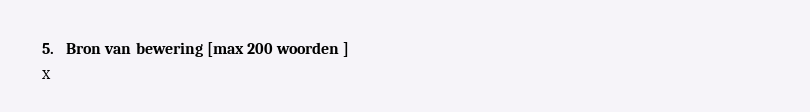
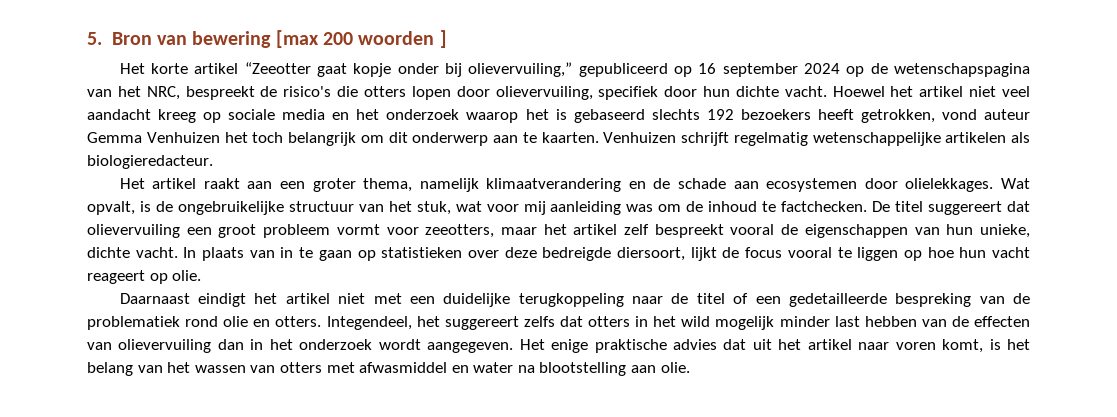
[42,70,51,79] X -> [119,62,1030,77] [87,86,1031,100] [87,109,1030,123] [87,132,1030,146] [87,155,213,169] [119,178,1030,192] [87,201,1031,215] [87,224,1031,238] [87,247,1030,261] [87,270,202,284] [119,293,1030,307] [87,316,1031,330] [87,339,1031,353] [87,362,690,376] Het korte artikel “Zeeotter gaat kopje onder bij olievervuiling,” gepubliceerd op 16 september 2024 op de wetenschapspagina van het NRC, bespreekt de risico's die otters lopen door olievervuiling, specifiek door hun dichte vacht. Hoewel het artikel niet veel aandacht kreeg op sociale media en het onderzoek waarop het is gebaseerd slechts 192 bezoekers heeft getrokken, vond auteur Gemma Venhuizen het toch belangrijk om dit onderwerp aan te kaarten. Venhuizen schrijft regelmatig wetenschappelijke artikelen als biologieredacteur. // Het artikel raakt aan een groter thema, namelijk klimaatverandering en de schade aan ecosystemen door olielekkages. Wat opvalt, is de ongebruikelijke structuur van het stuk, wat voor mij aanleiding was om de inhoud te factchecken. De titel suggereert dat olievervuiling een groot probleem vormt voor zeeotters, maar het artikel zelf bespreekt vooral de eigenschappen van hun unieke, dichte vacht. In plaats van in te gaan op statistieken over deze bedreigde diersoort, lijkt de focus vooral te liggen op hoe hun vacht reageert op olie. // Daarnaast eindigt het artikel niet met een duidelijke terugkoppeling naar de titel of een gedetailleerde bespreking van de problematiek rond olie en otters. Integendeel, het suggereert zelfs dat otters in het wild mogelijk minder last hebben van de effecten van olievervuiling dan in het onderzoek wordt aangegeven. Het enige praktische advies dat uit het artikel naar voren komt, is het belang van het wassen van otters met afwasmiddel en water na blootstelling aan olie.

